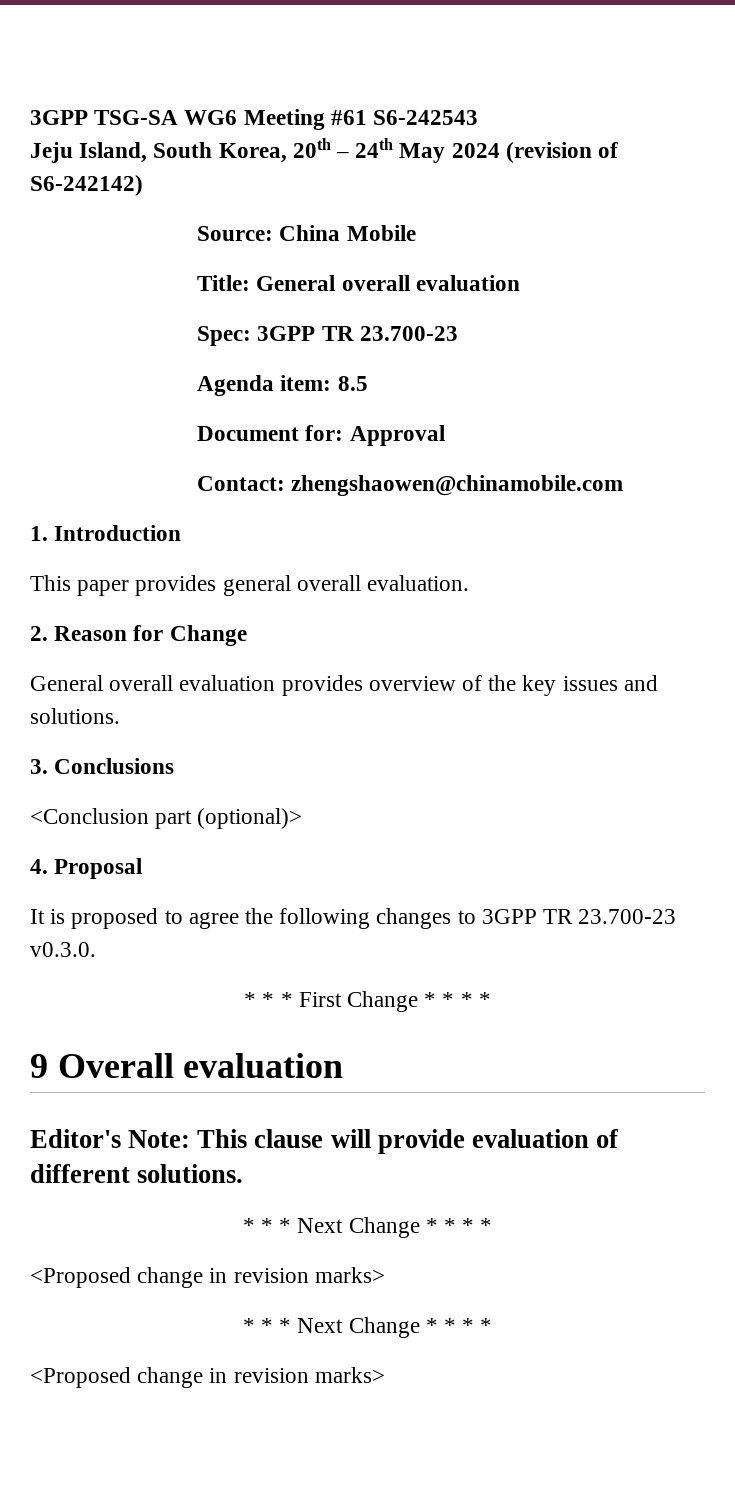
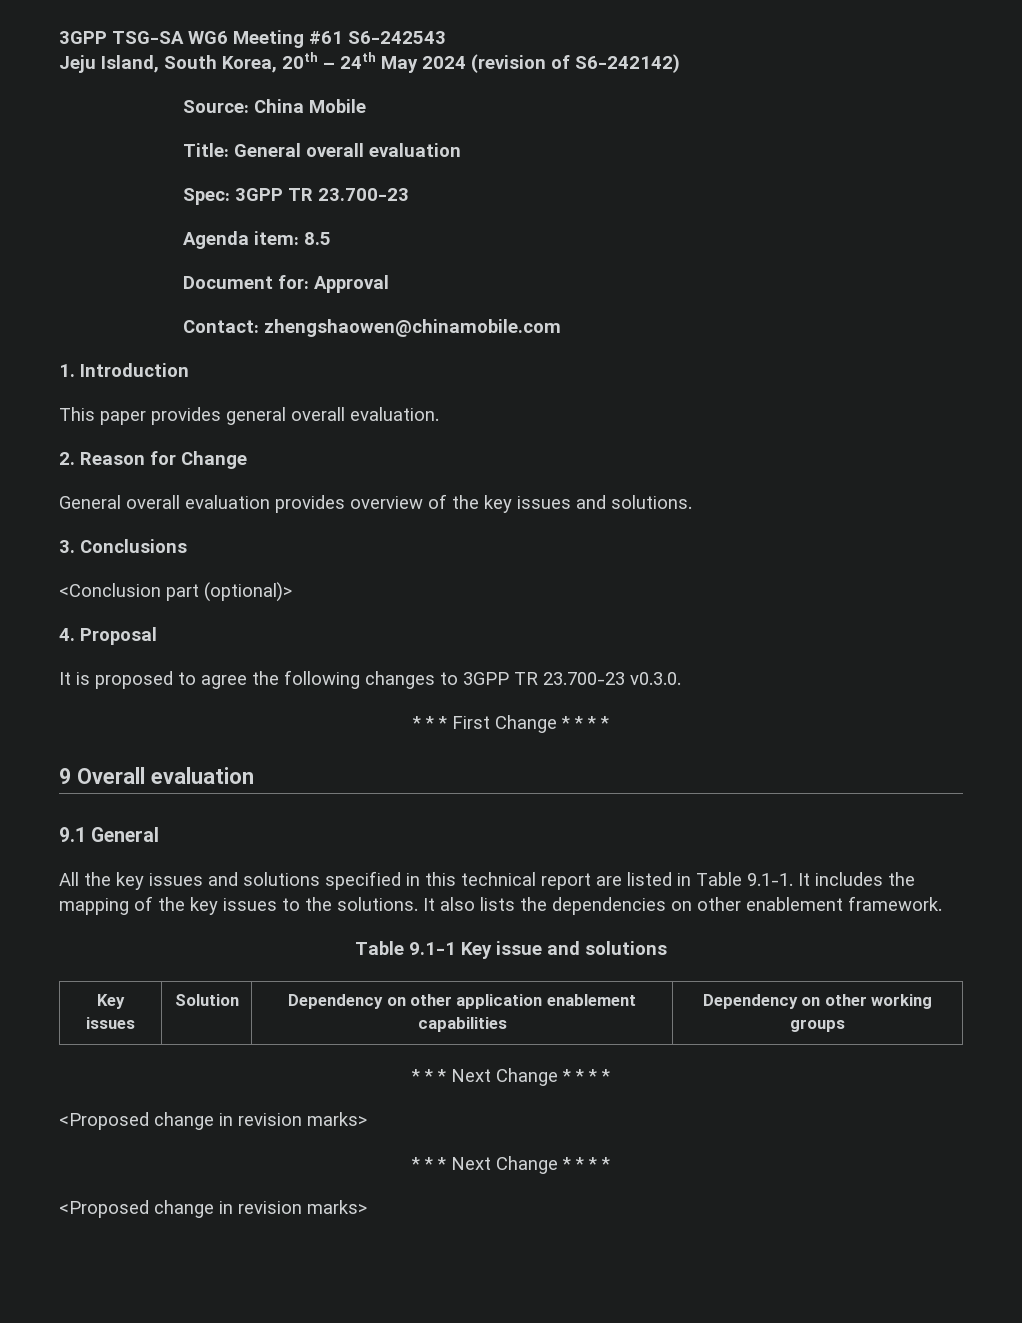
[30,1129,620,1154] [30,1164,244,1183] Editor's Note: This clause will provide evaluation of different solutions. -> [59,827,160,842] [59,871,915,890] [59,896,942,915] [355,941,667,959] [97,994,125,1009] [86,1017,135,1029] [174,994,239,1006] [288,994,636,1009] [417,1017,507,1032] [702,994,933,1009] [790,1019,846,1032] 9.1 General // All the key issues and solutions specified in this technical report are listed in Table 9.1-1. It includes the mapping of the key issues to the solutions. It also lists the dependencies on other enablement framework. // Table 9.1-1 Key issue and solutions // Key issues | Solution | Dependency on other application enablement capabilities | Dependency on other working groups

